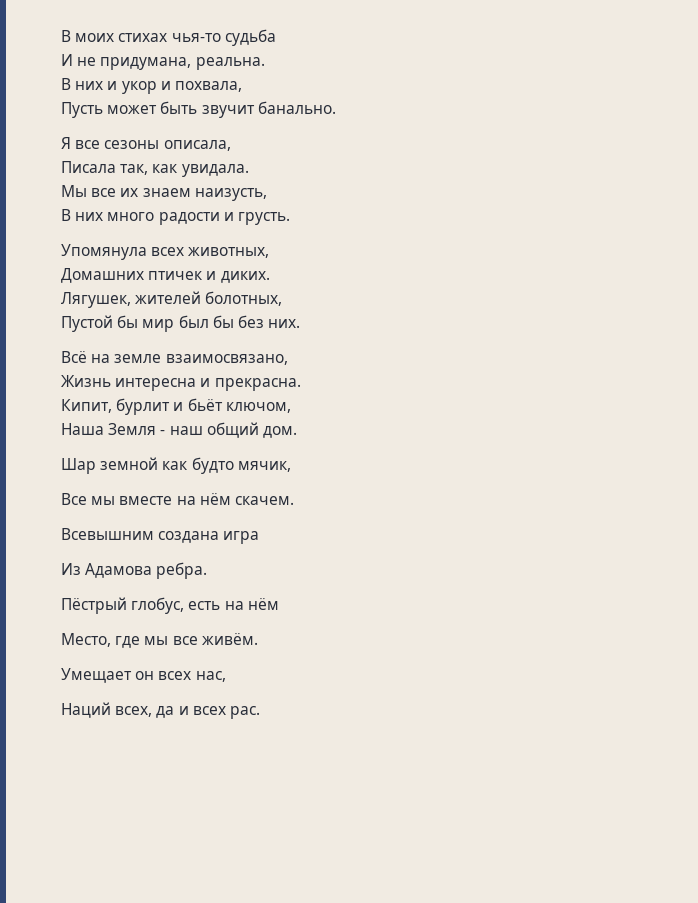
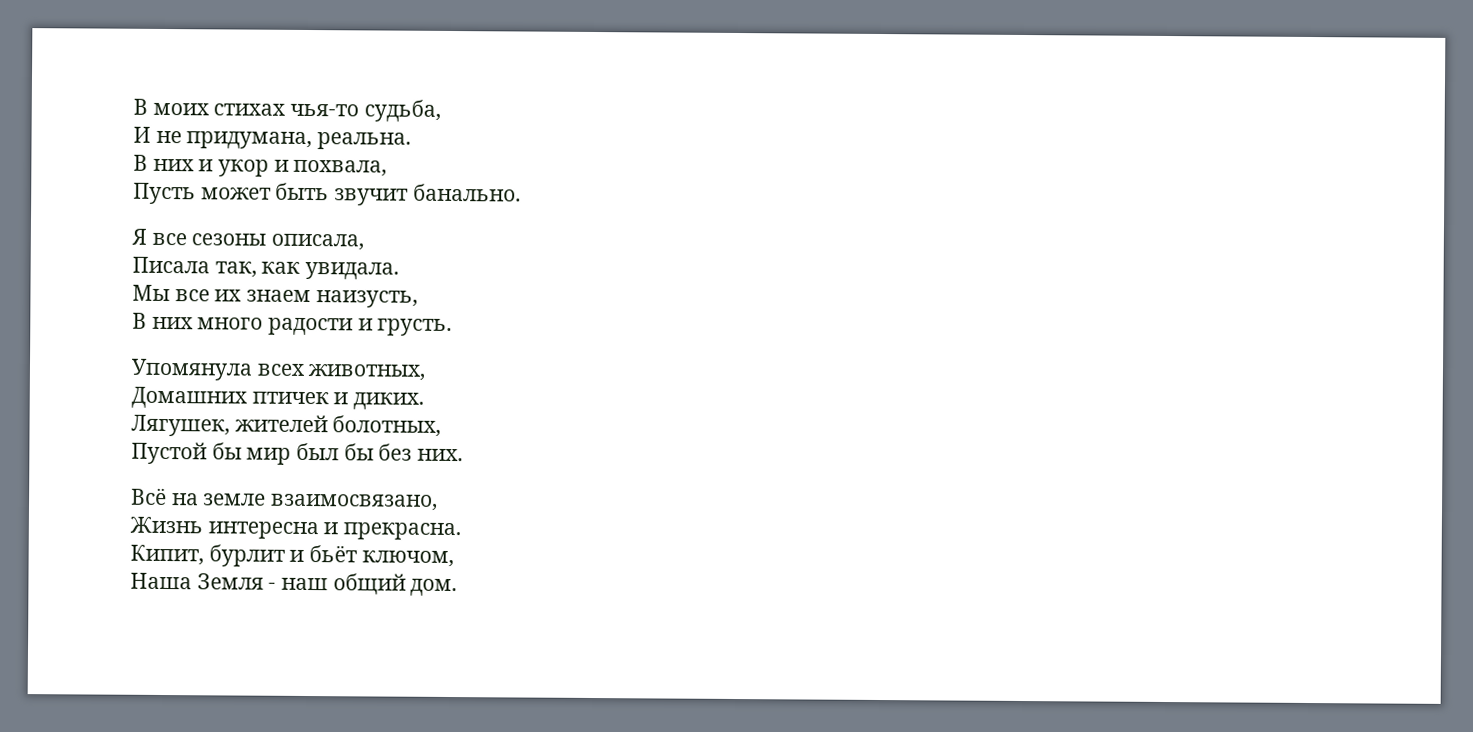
[224,29,276,46] судьба -> [363,99,441,122] судьба,
[61,457,291,474] [61,493,294,505] [61,528,260,544] [61,562,208,579] [61,597,279,614] [61,633,258,648] [61,668,226,683] [61,702,260,719] // Шар земной как будто мячик, // Все мы вместе на нём скачем. // Всевышним создана игра // Из Адамова ребра. // Пёстрый глобус, есть на нём // Место, где мы все живём. // Умещает он всех нас, // Наций всех, да и всех рас. -> (458, 587) none

